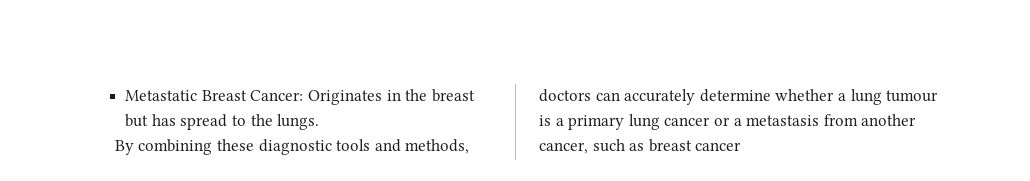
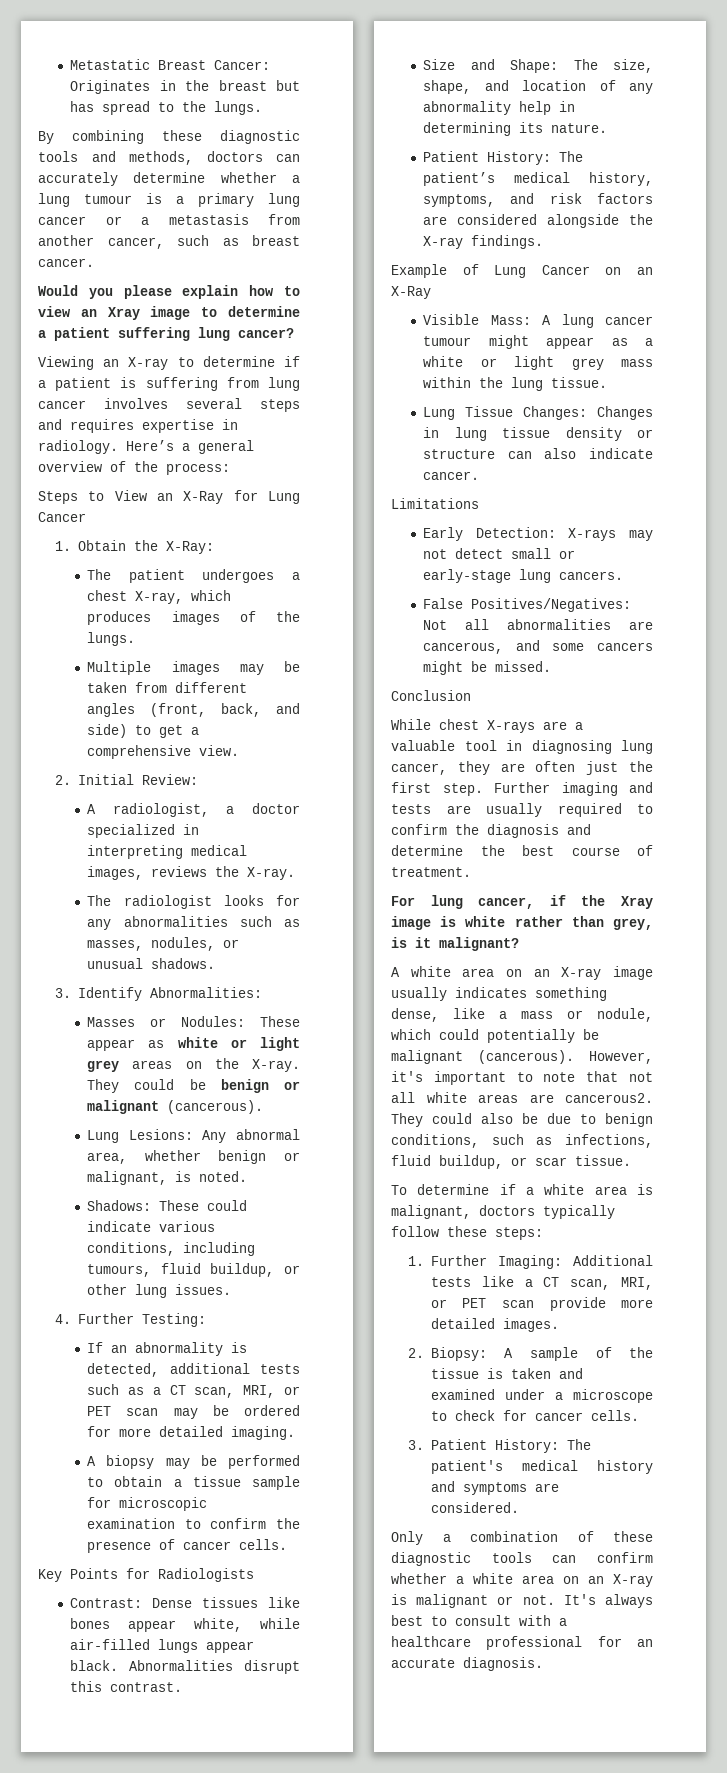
[695,142,742,151] cancer -> [38,258,94,267] [38,285,300,299] [38,306,300,320] [38,327,294,341] [38,356,300,370] [38,377,300,391] [38,398,300,412] [38,419,238,433] [38,440,254,454] [38,461,230,475] [38,490,300,504] [38,512,86,522] [55,540,214,554] [87,569,300,583] [87,590,232,604] [87,611,300,625] [87,632,136,646] [87,661,300,675] [87,682,248,693] [87,703,300,717] [87,724,200,738] [87,745,240,759] [55,774,198,785] [87,803,300,817] [87,824,200,838] [87,845,248,859] [87,866,296,880] [87,895,300,909] [87,916,300,930] [87,937,240,951] [87,958,216,969] [55,987,262,1001] [87,1016,300,1027] [87,1037,300,1051] [87,1058,300,1072] [87,1079,300,1093] [87,1100,264,1114] [87,1129,300,1143] [87,1150,300,1164] [87,1171,248,1185] [87,1200,248,1211] [87,1221,216,1232] [87,1242,256,1256] [87,1263,300,1277] [87,1284,232,1298] [55,1313,206,1327] [87,1342,248,1356] [87,1363,300,1377] [87,1384,300,1398] [87,1405,300,1419] [87,1426,296,1440] [87,1455,300,1469] [87,1476,300,1490] [87,1497,208,1511] [87,1518,300,1529] [87,1539,288,1553] [38,1568,254,1582] [70,1597,300,1608] [70,1618,300,1632] [70,1639,255,1653] [70,1660,300,1674] [70,1681,183,1692] [423,59,653,73] [423,80,653,94] [423,101,576,115] [423,122,608,136] [423,151,584,165] [423,172,653,186] [423,193,653,207] [423,214,653,228] [423,235,544,249] [391,264,653,278] [391,286,431,299] [423,314,653,328] [423,335,653,349] [423,356,653,370] [423,377,608,391] [423,406,653,420] [423,427,653,441] [423,448,653,459] [423,471,480,480] [391,498,479,509] [423,527,653,541] [423,548,576,559] [423,569,624,583] [423,598,632,612] [423,619,653,630] [423,640,653,654] [423,661,552,675] [391,690,471,701] [391,719,583,733] [391,740,653,754] [391,761,653,775] [391,782,653,796] [391,803,653,817] [391,824,591,838] [391,845,653,856] [391,867,471,877] [391,895,653,909] [391,916,653,930] [391,937,519,951] [391,966,653,980] [391,987,607,1001] [391,1008,653,1022] [391,1029,599,1043] [391,1050,653,1064] [391,1071,653,1085] [391,1092,653,1103] [391,1113,653,1127] [391,1134,653,1148] [391,1155,631,1169] [391,1184,653,1195] [391,1205,615,1219] [391,1226,543,1240] [408,1255,653,1269] [430,1276,653,1290] [430,1297,653,1311] [430,1318,559,1332] [408,1347,653,1361] [430,1368,583,1379] [430,1389,653,1403] [430,1410,639,1421] [408,1439,591,1453] [430,1460,653,1474] [430,1481,559,1495] [430,1502,519,1513] [391,1531,653,1545] [391,1552,653,1566] [391,1573,653,1587] [391,1594,653,1608] [391,1615,567,1626] [391,1636,653,1650] [391,1657,543,1671] cancer. // Would you please explain how to view an Xray image to determine a patient suffering lung cancer? // Viewing an X-ray to determine if a patient is suffering from lung cancer involves several steps and requires expertise in radiology. Here’s a general overview of the process: // Steps to View an X-Ray for Lung Cancer // 1. Obtain the X-Ray: // The patient undergoes a chest X-ray, which produces images of the lungs. // Multiple images may be taken from different angles (front, back, and side) to get a comprehensive view. // 2. Initial Review: // A radiologist, a doctor specialized in interpreting medical images, reviews the X-ray. // The radiologist looks for any abnormalities such as masses, nodules, or unusual shadows. // 3. Identify Abnormalities: // Masses or Nodules: These appear as white or light grey areas on the X-ray. They could be benign or malignant (cancerous). // Lung Lesions: Any abnormal area, whether benign or malignant, is noted. // Shadows: These could indicate various conditions, including tumours, fluid buildup, or other lung issues. // 4. Further Testing: // If an abnormality is detected, additional tests such as a CT scan, MRI, or PET scan may be ordered for more detailed imaging. // A biopsy may be performed to obtain a tissue sample for microscopic examination to confirm the presence of cancer cells. // Key Points for Radiologists // Contrast: Dense tissues like bones appear white, while air-filled lungs appear black. Abnormalities disrupt this contrast. // Size and Shape: The size, shape, and location of any abnormality help in determining its nature. // Patient History: The patient’s medical history, symptoms, and risk factors are considered alongside the X-ray findings. // Example of Lung Cancer on an X-Ray // Visible Mass: A lung cancer tumour might appear as a white or light grey mass within the lung tissue. // Lung Tissue Changes: Changes in lung tissue density or structure can also indicate cancer. // Limitations // Early Detection: X-rays may not detect small or early-stage lung cancers. // False Positives/Negatives: Not all abnormalities are cancerous, and some cancers might be missed. // Conclusion // While chest X-rays are a valuable tool in diagnosing lung cancer, they are often just the first step. Further imaging and tests are usually required to confirm the diagnosis and determine the best course of treatment. // For lung cancer, if the Xray image is white rather than grey, is it malignant? // A white area on an X-ray image usually indicates something dense, like a mass or nodule, which could potentially be malignant (cancerous). However, it's important to note that not all white areas are cancerous2. They could also be due to benign conditions, such as infections, fluid buildup, or scar tissue. // To determine if a white area is malignant, doctors typically follow these steps: // 1. Further Imaging: Additional tests like a CT scan, MRI, or PET scan provide more detailed images. // 2. Biopsy: A sample of the tissue is taken and examined under a microscope to check for cancer cells. // 3. Patient History: The patient's medical history and symptoms are considered. // Only a combination of these diagnostic tools can confirm whether a white area on an X-ray is malignant or not. It's always best to consult with a healthcare professional for an accurate diagnosis.

